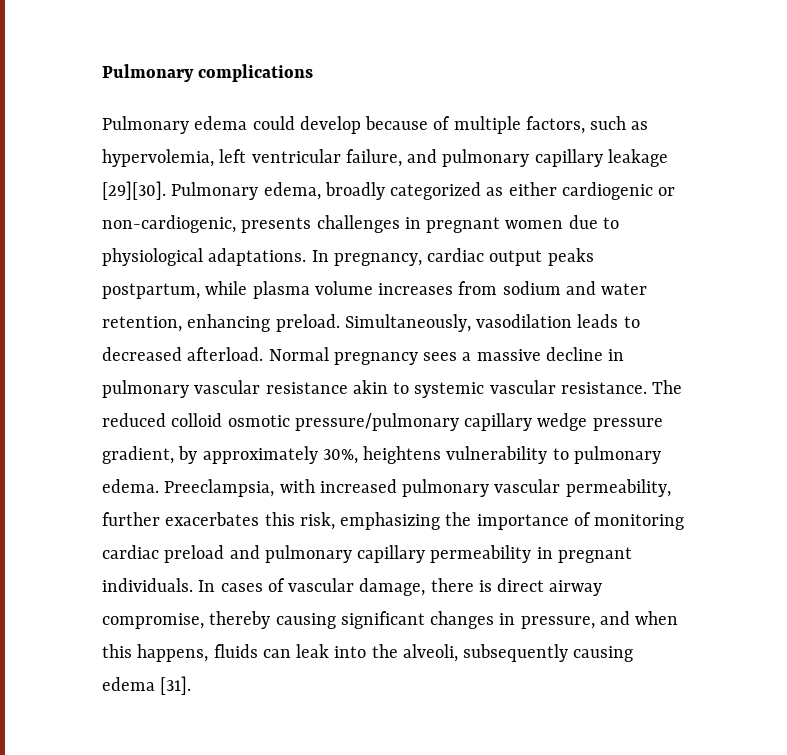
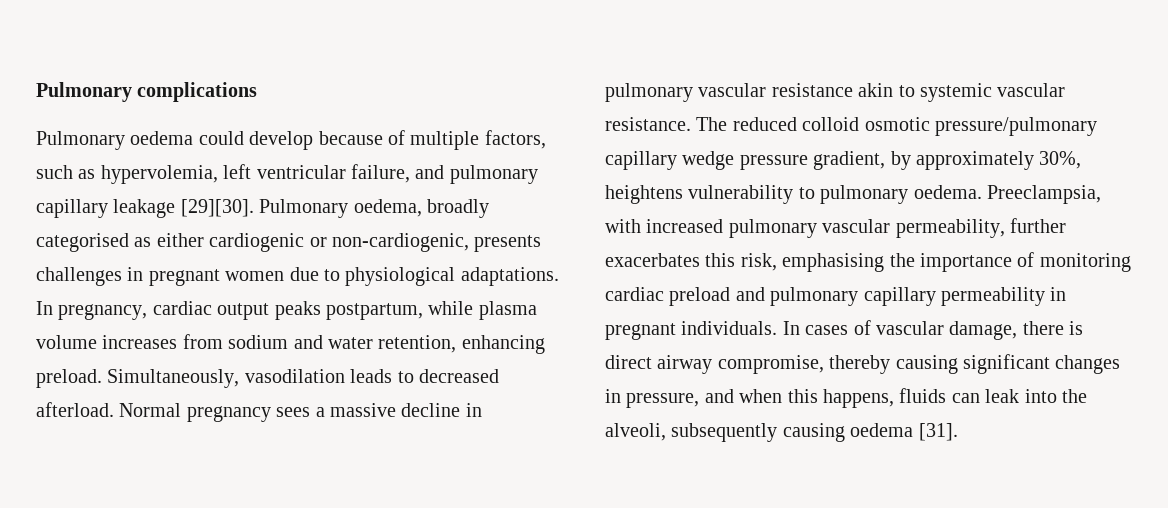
[194,116,248,130] edema -> [130,131,194,145] oedema
[263,182,482,200] edema, broadly categorized -> [353,199,489,218] [36,233,129,252] oedema, broadly categorised
[102,479,159,493] edema. -> [913,185,982,199] oedema.
[340,512,441,530] emphasizing -> [782,253,885,272] emphasising
[102,677,155,691] edema -> [850,423,914,437] oedema

